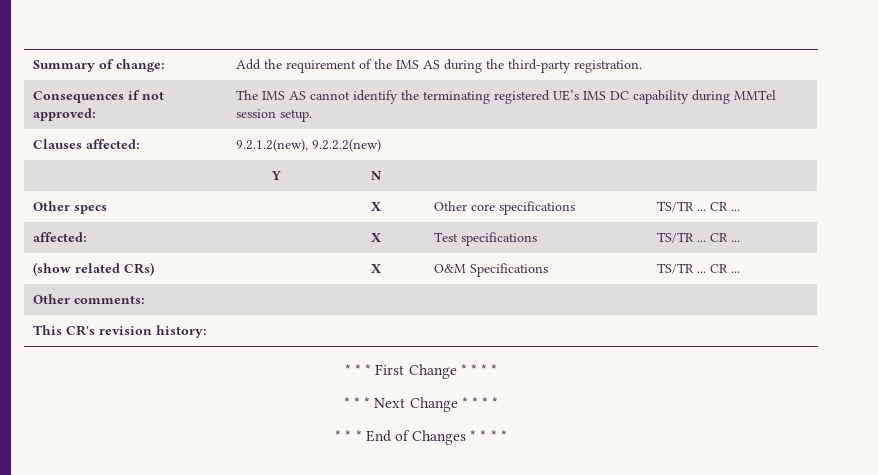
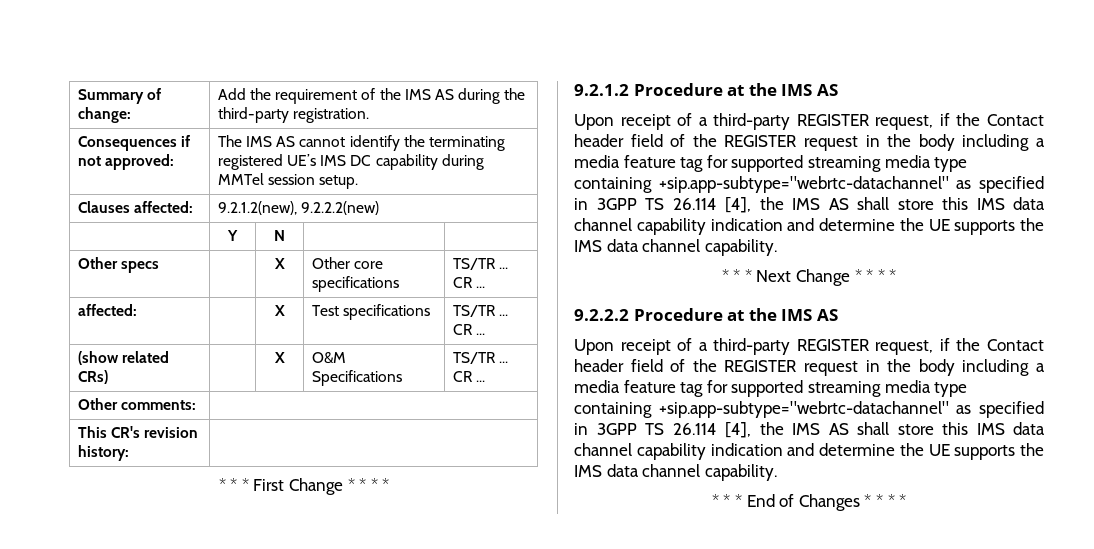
(498, 369) none -> [574,83,838,96] [574,113,1044,130] [574,134,1045,151] [574,155,968,172] [574,176,1044,193] [574,197,1045,213] [574,218,1044,235] [574,239,777,256] // 9.2.1.2 Procedure at the IMS AS // Upon receipt of a third-party REGISTER request, if the Contact header field of the REGISTER request in the body including a media feature tag for supported streaming media type containing +sip.app-subtype="webrtc-datachannel" as specified in 3GPP TS 26.114 [4], the IMS AS shall store this IMS data channel capability indication and determine the UE supports the IMS data channel capability.
(499, 402) none -> [574,308,838,321] [574,338,1044,355] [574,359,1045,376] [574,380,968,397] [574,401,1044,418] [574,422,1045,438] [574,443,1044,460] [574,464,777,481] // 9.2.2.2 Procedure at the IMS AS // Upon receipt of a third-party REGISTER request, if the Contact header field of the REGISTER request in the body including a media feature tag for supported streaming media type containing +sip.app-subtype="webrtc-datachannel" as specified in 3GPP TS 26.114 [4], the IMS AS shall store this IMS data channel capability indication and determine the UE supports the IMS data channel capability.

